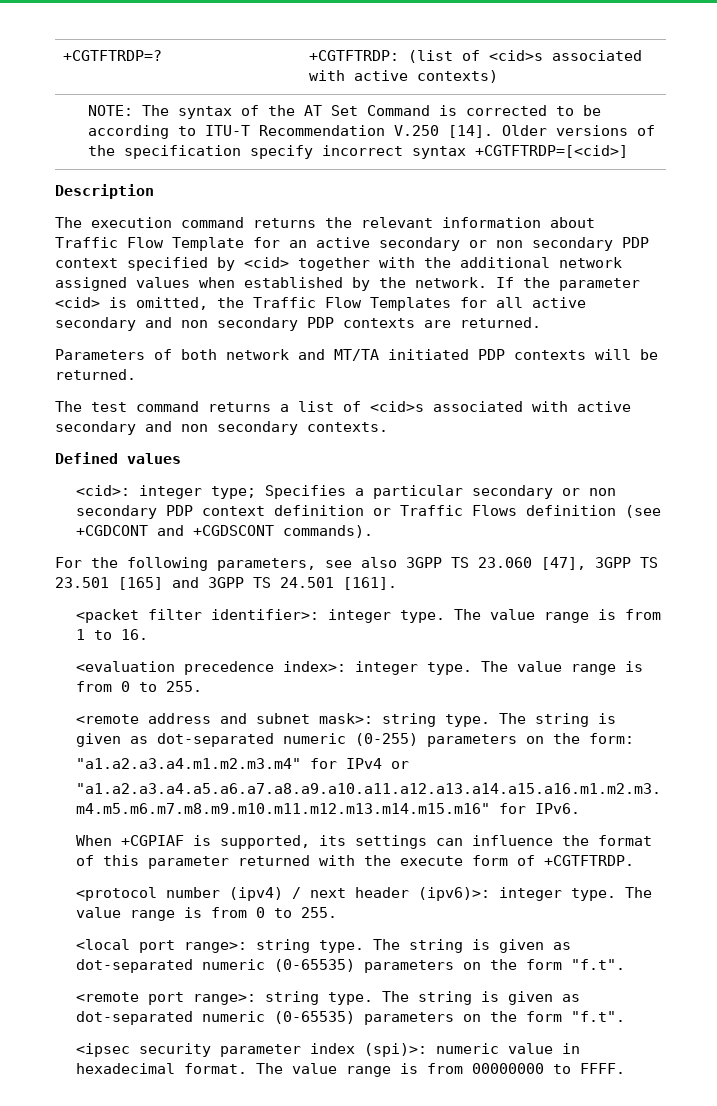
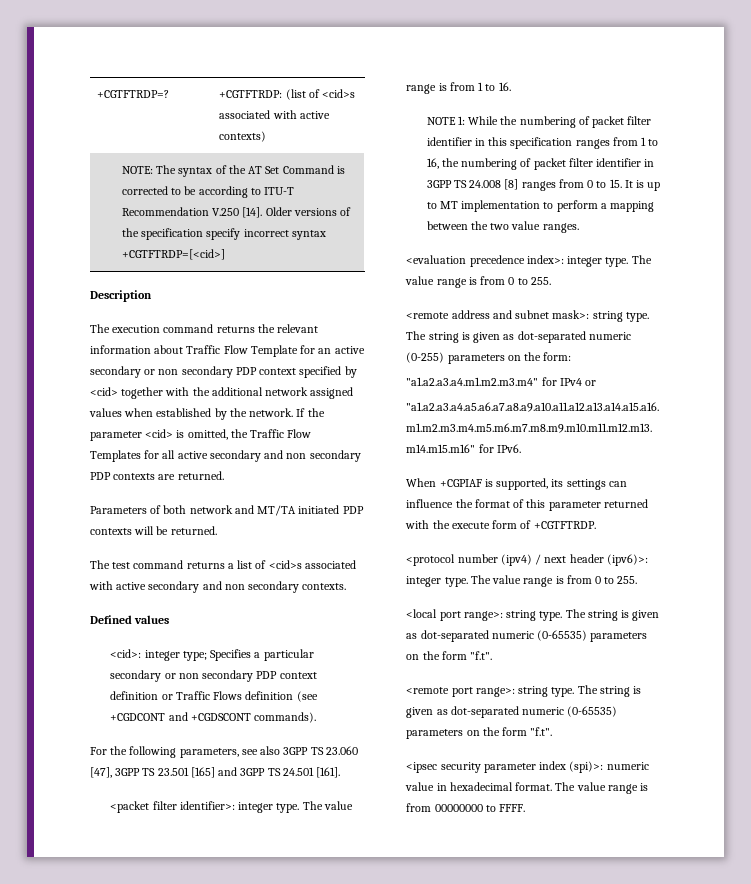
(148, 634) none -> [426,116,652,128] [426,137,659,149] [426,158,655,170] [426,179,661,191] [426,200,655,212] [426,221,579,233] // NOTE 1: While the numbering of packet filter identifier in this specification ranges from 1 to 16, the numbering of packet filter identifier in 3GPP TS 24.008 [8] ranges from 0 to 15. It is up to MT implementation to perform a mapping between the two value ranges.

